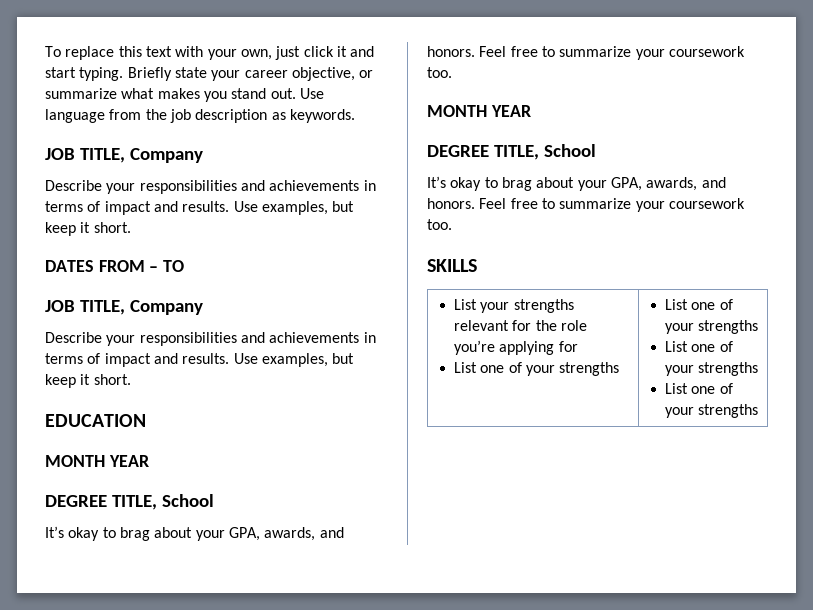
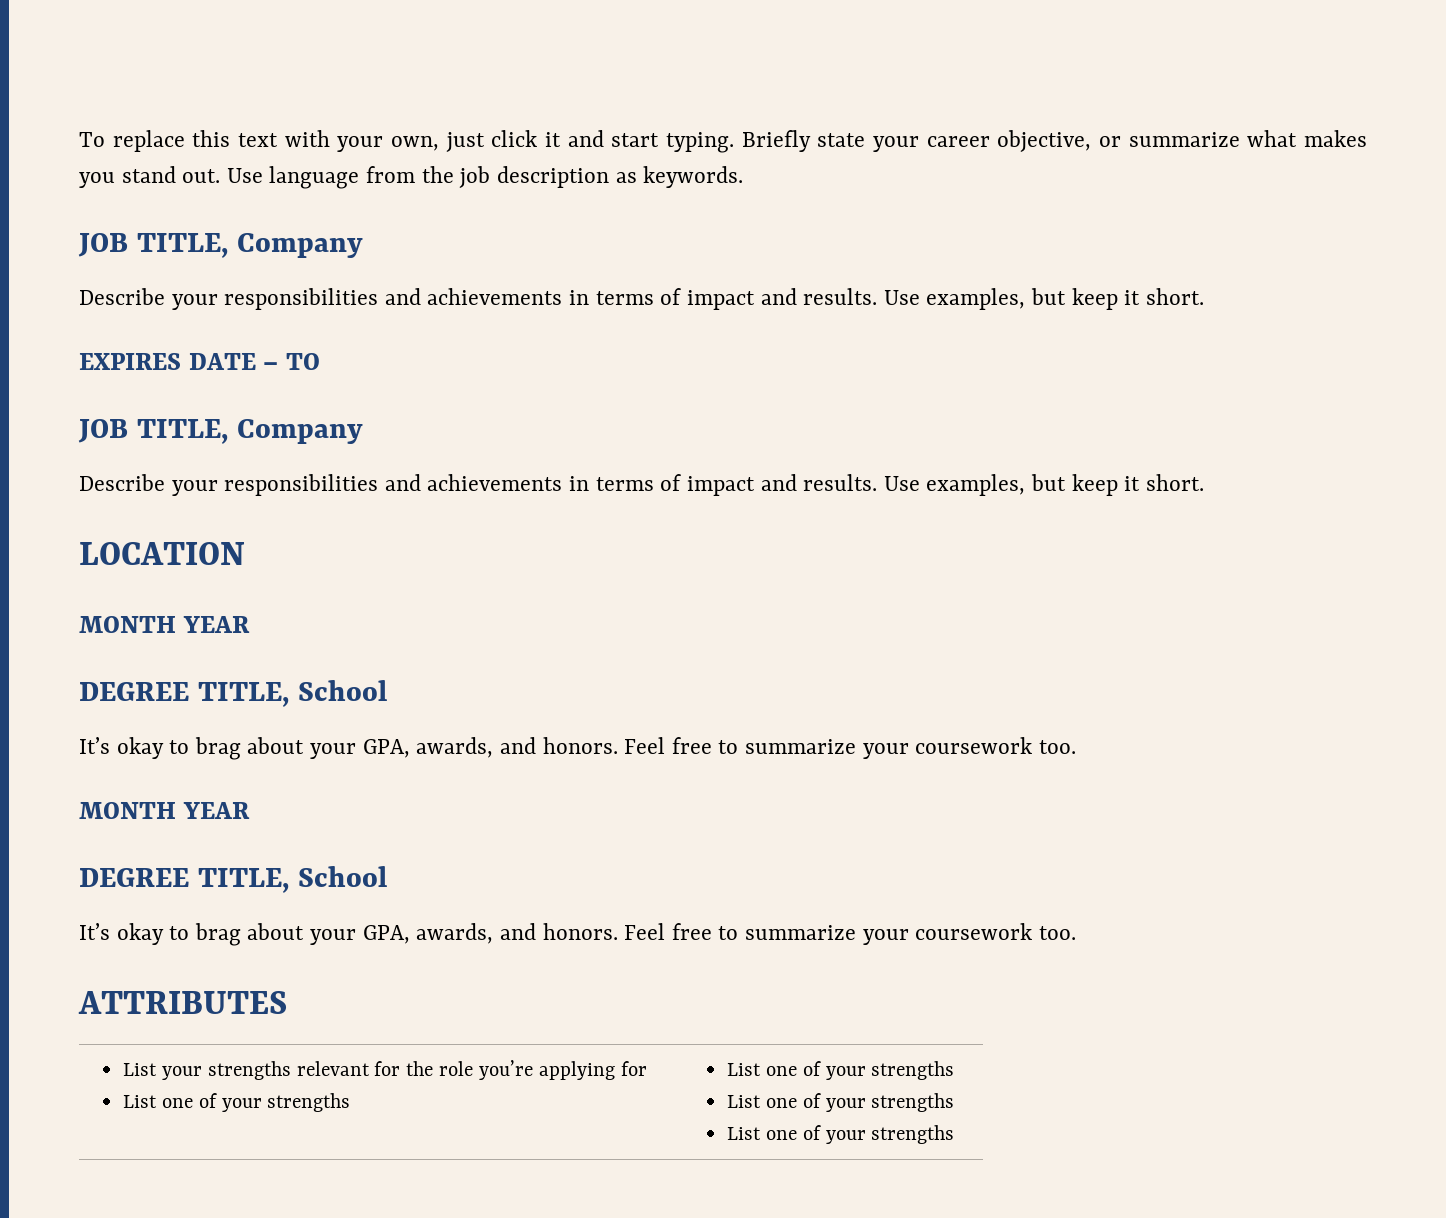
[45,260,145,272] DATES FROM -> [79,353,256,370] EXPIRES DATE
[45,414,146,427] EDUCATION -> [79,542,245,565] LOCATION
[427,259,477,272] SKILLS -> [78,991,287,1014] ATTRIBUTES

